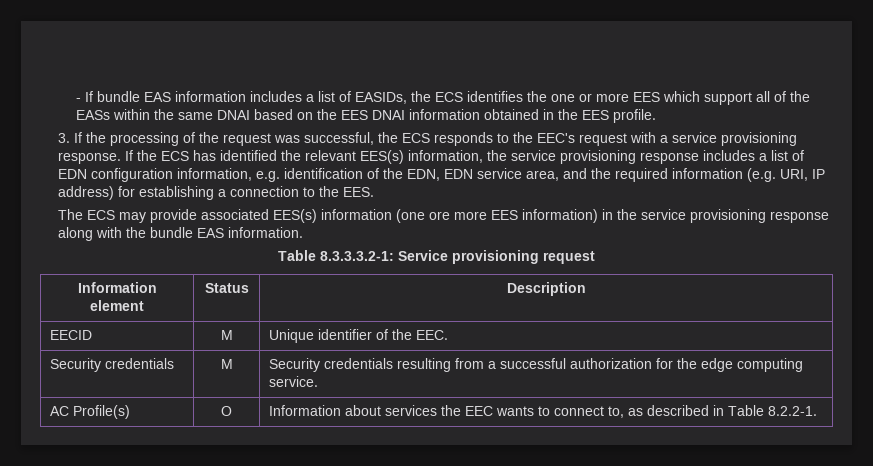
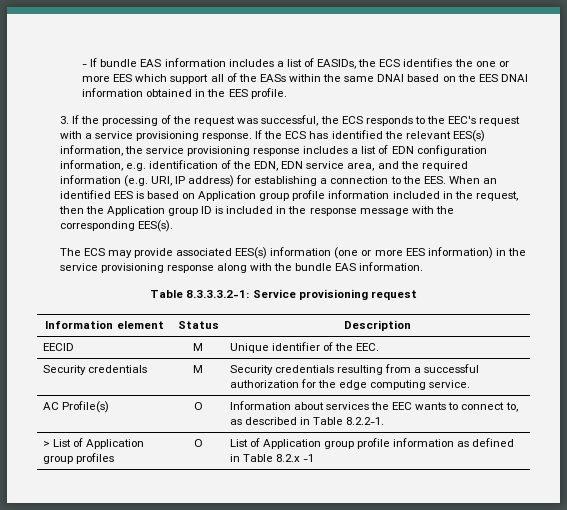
(375, 192) none -> [448,176,497,184] [59,190,518,201] [58,206,454,216] [59,220,173,232] When an identified EES is based on Application group profile information included in the request, then the Application group ID is included in the response message with the corresponding EES(s).
[429,211,451,220] ore -> [361,250,372,256] or
(818, 411) none -> [42,438,144,449] [42,453,114,464] [193,439,203,447] [229,438,515,449] [229,454,314,462] // > List of Application group profiles | O | List of Application group profile information as defined in Table 8.2.x -1

